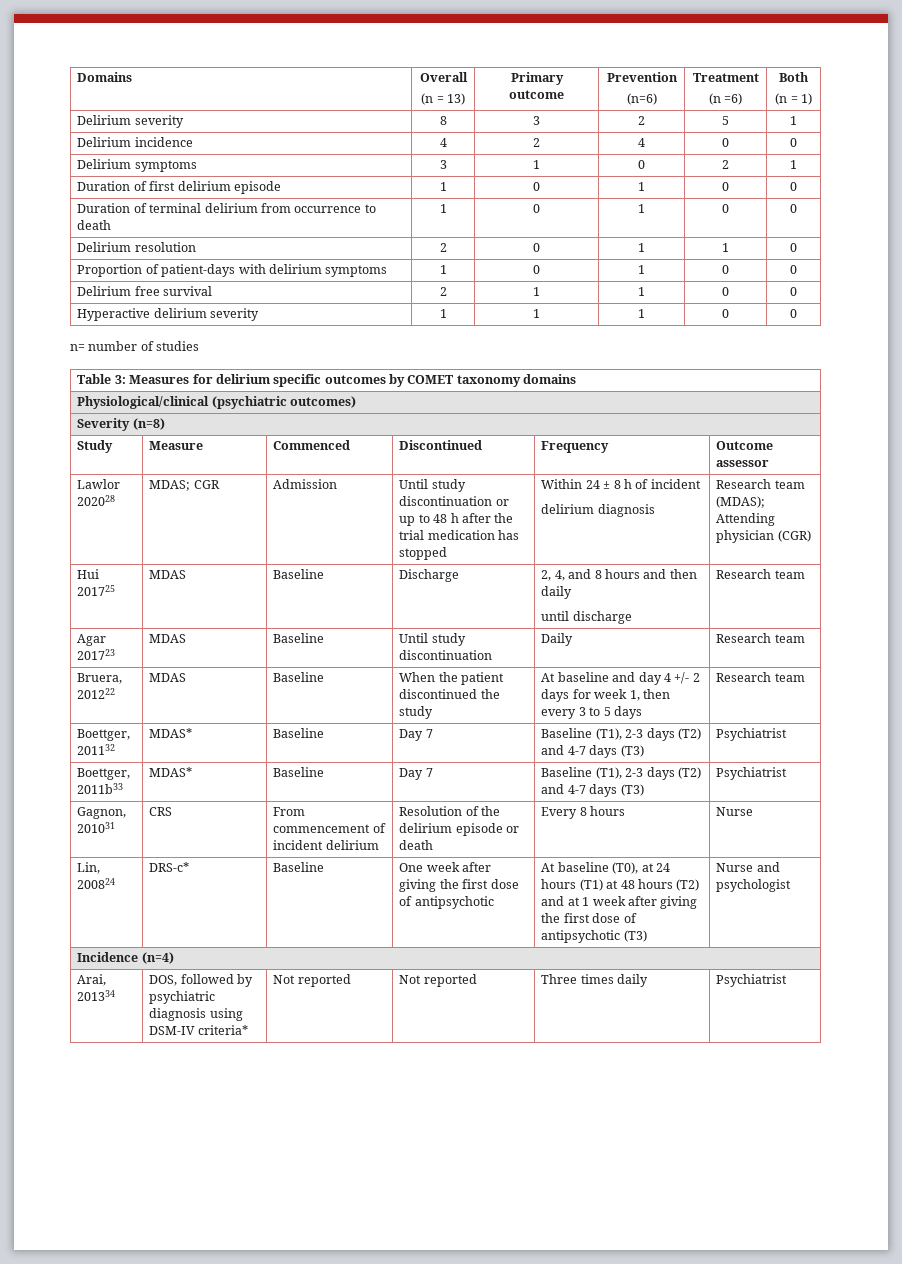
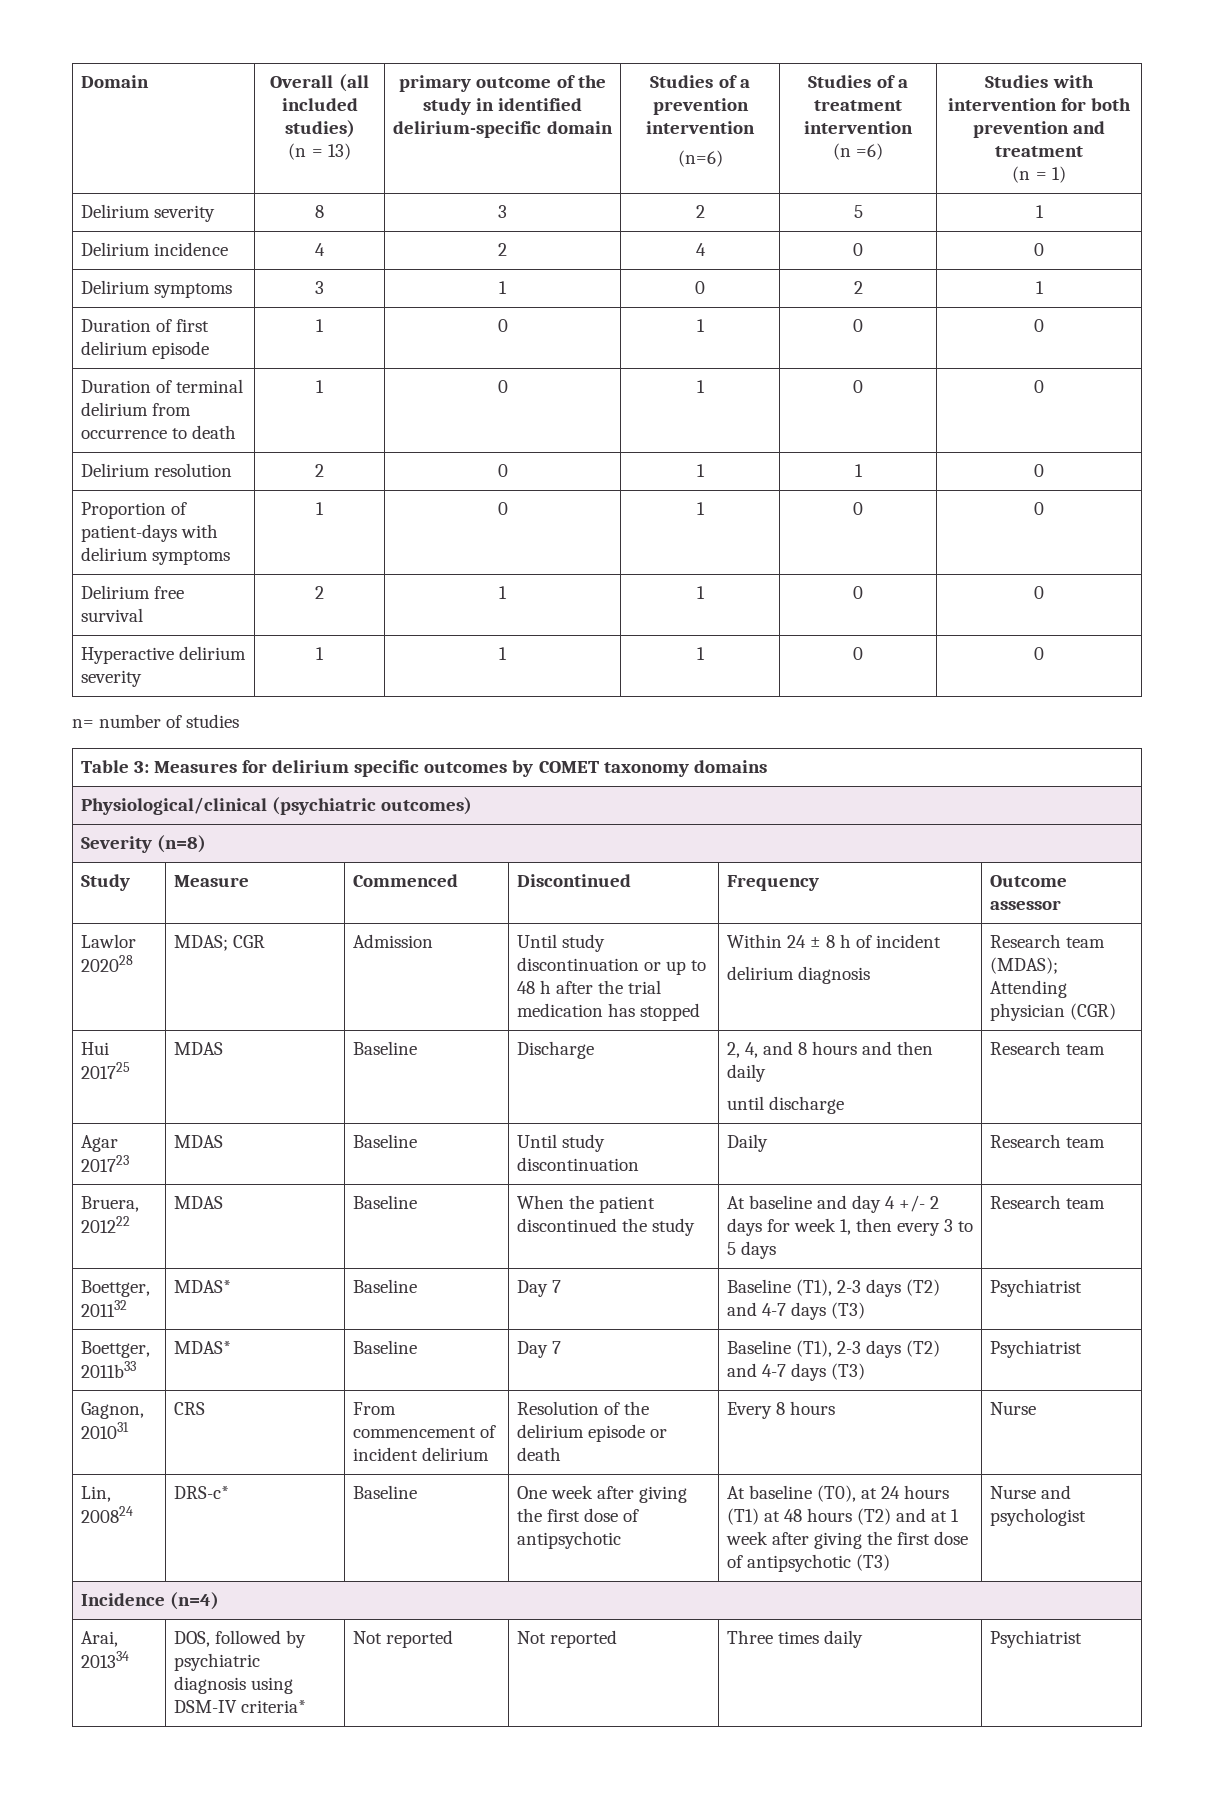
[77,72,133,82] Domains -> [80,75,149,88] Domain
(468, 77) none -> [338,74,369,92] [281,98,358,111] [284,120,355,138] (all included studies)
[510,72,564,85] Primary -> [399,75,472,92] primary
[606,72,678,82] [626,93,657,105] [692,73,759,82] [708,93,743,105] [779,72,809,82] | Prevention // (n=6) | Treatment // (n =6) | Both -> [556,75,606,88] [422,98,583,115] [393,121,613,138] [650,75,750,88] [652,98,749,115] [646,121,755,134] [677,150,723,167] [808,75,908,88] [814,100,902,111] [804,121,913,134] [832,143,884,160] [985,75,1094,88] [947,98,1132,111] [972,121,1106,138] [995,146,1083,157] of the study in identified delirium-specific domain | Studies of a prevention intervention // (n=6) | Studies of a treatment intervention // (n =6) | Studies with intervention for both prevention and treatment

